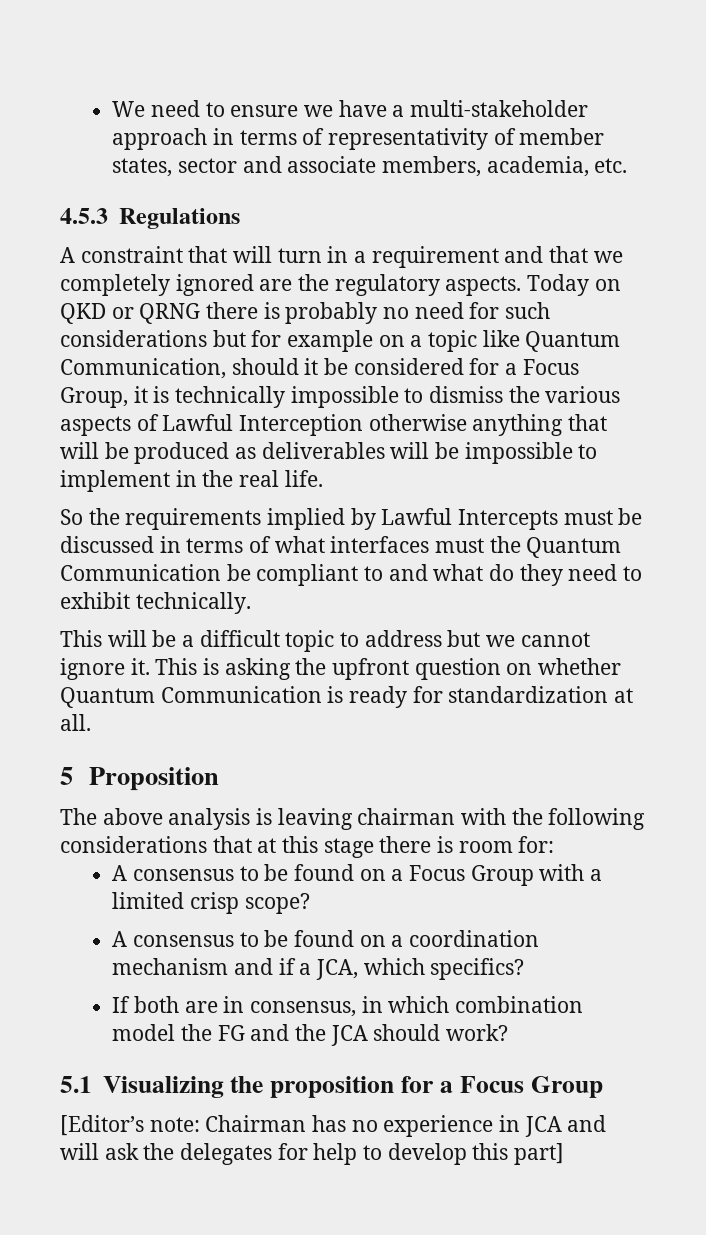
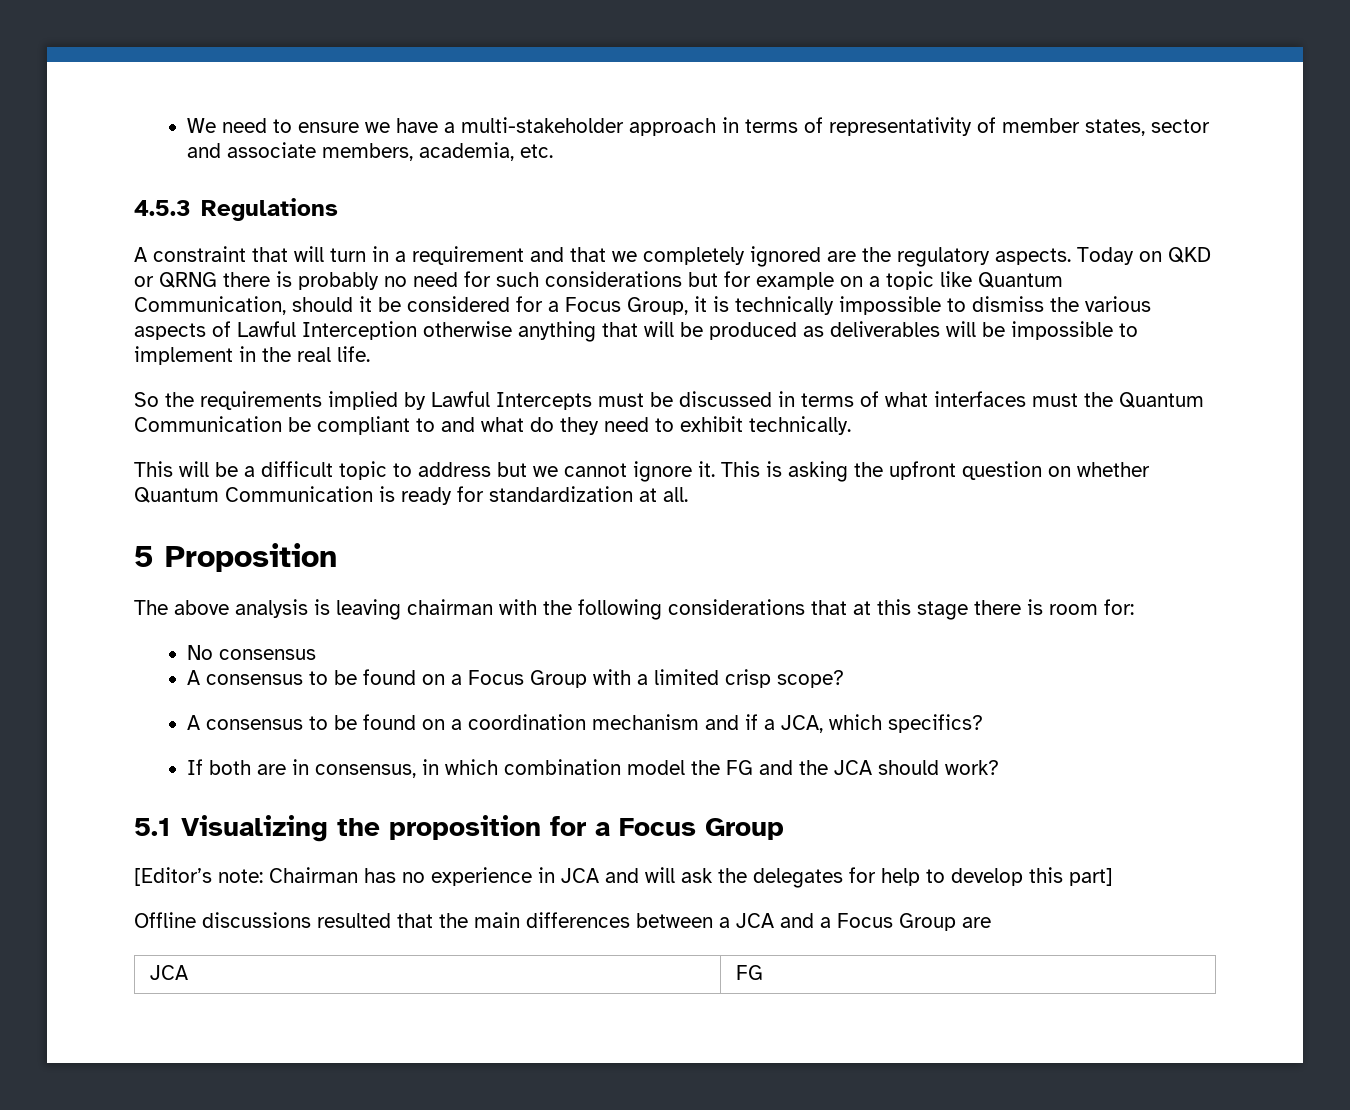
(555, 844) none -> [187,645,317,660] // No consensus
(565, 1154) none -> [134,912,991,931] [149,965,188,980] [735,965,763,980] // Offline discussions resulted that the main differences between a JCA and a Focus Group are // JCA | FG

